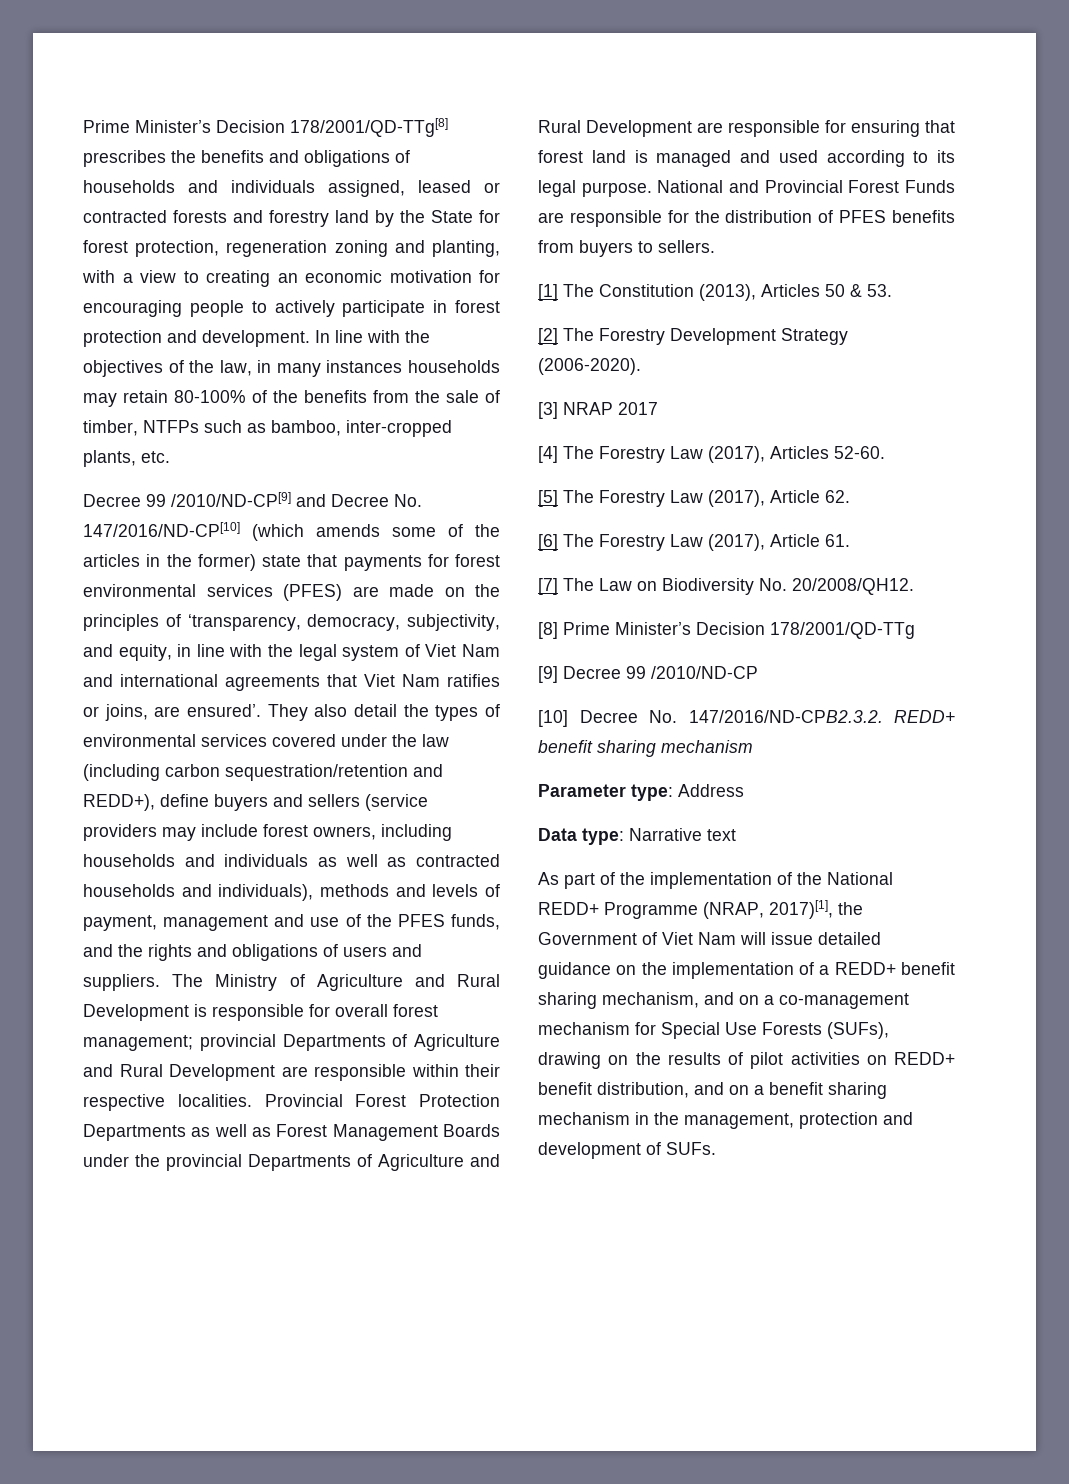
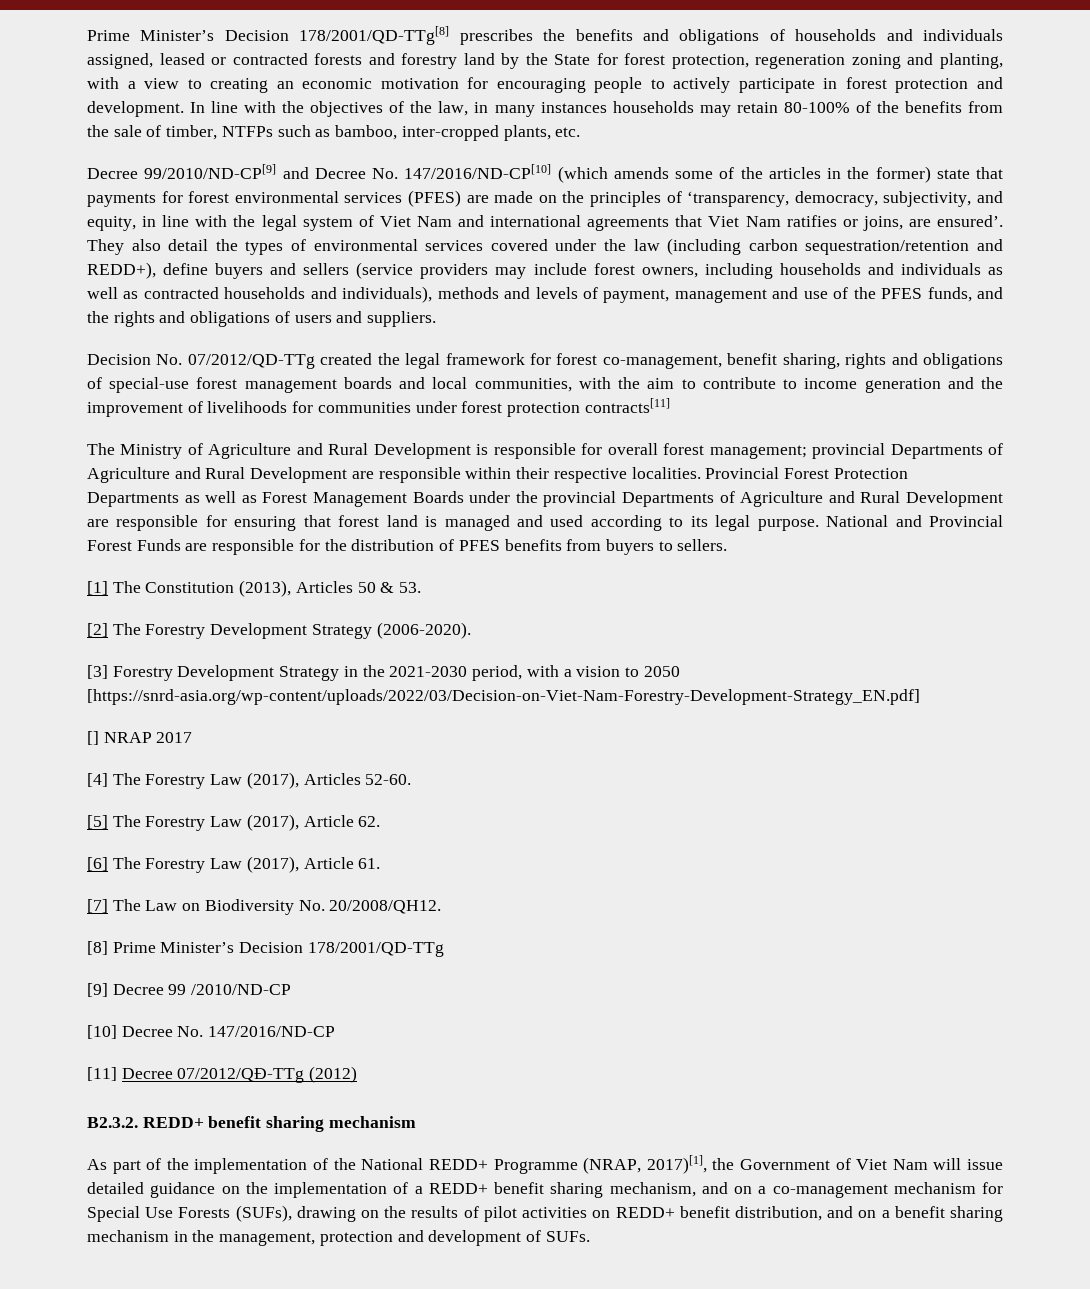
[146,492,291,507] 99 /2010/ND-CP[9] -> [144,164,277,179] 99/2010/ND-CP[9]
(160, 982) none -> [87,353,1004,369] [87,377,1004,393] [87,398,670,417] // Decision No. 07/2012/QD-TTg created the legal framework for forest co-management, benefit sharing, rights and obligations of special-use forest management boards and local communities, with the aim to contribute to income generation and the improvement of livelihoods for communities under forest protection contracts[11] //
(558, 410) none -> [112,665,680,681] [87,689,920,705] [87,731,99,745] Forestry Development Strategy in the 2021-2030 period, with a vision to 2050 [https://snrd-asia.org/wp-content/uploads/2022/03/Decision-on-Viet-Nam-Forestry-Development-Strategy_EN.pdf] // []
[688,710,955,723] [538,740,753,757] [538,784,744,801] [538,828,736,845] 147/2016/ND-CPB2.3.2. REDD+ benefit sharing mechanism // Parameter type: Address // Data type: Narrative text -> [208,1026,336,1037] [87,1066,358,1083] [87,1116,416,1132] 147/2016/ND-CP // [11] Decree 07/2012/QĐ-TTg (2012) // B2.3.2. REDD+ benefit sharing mechanism

